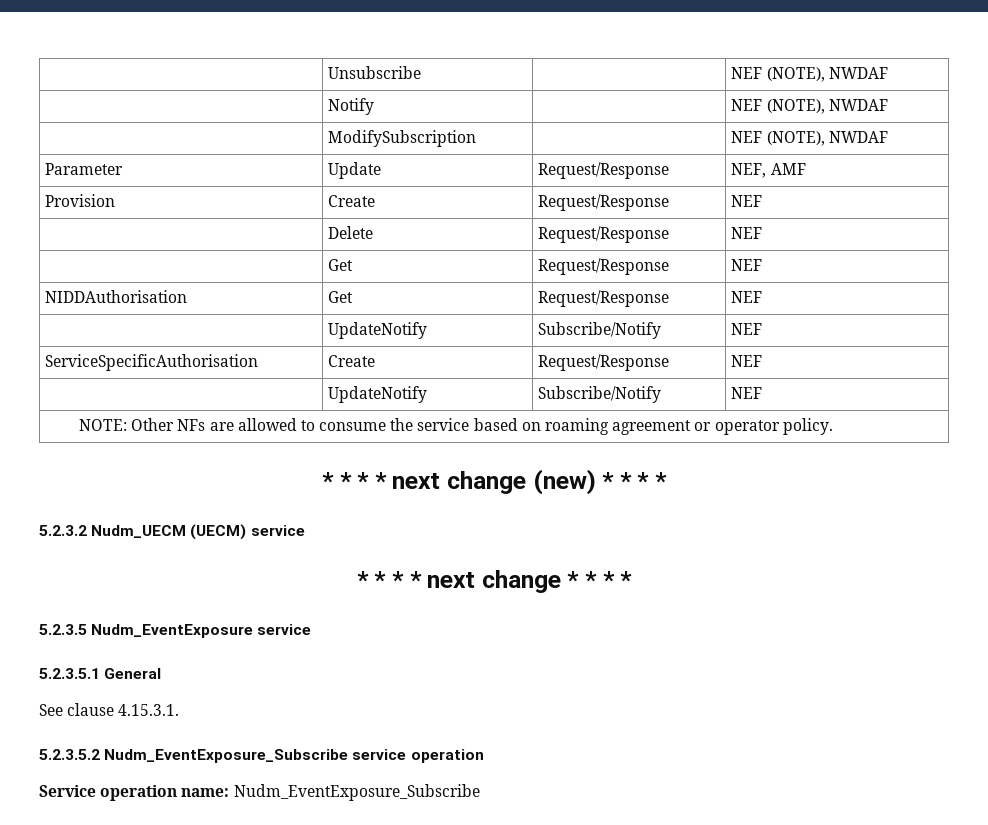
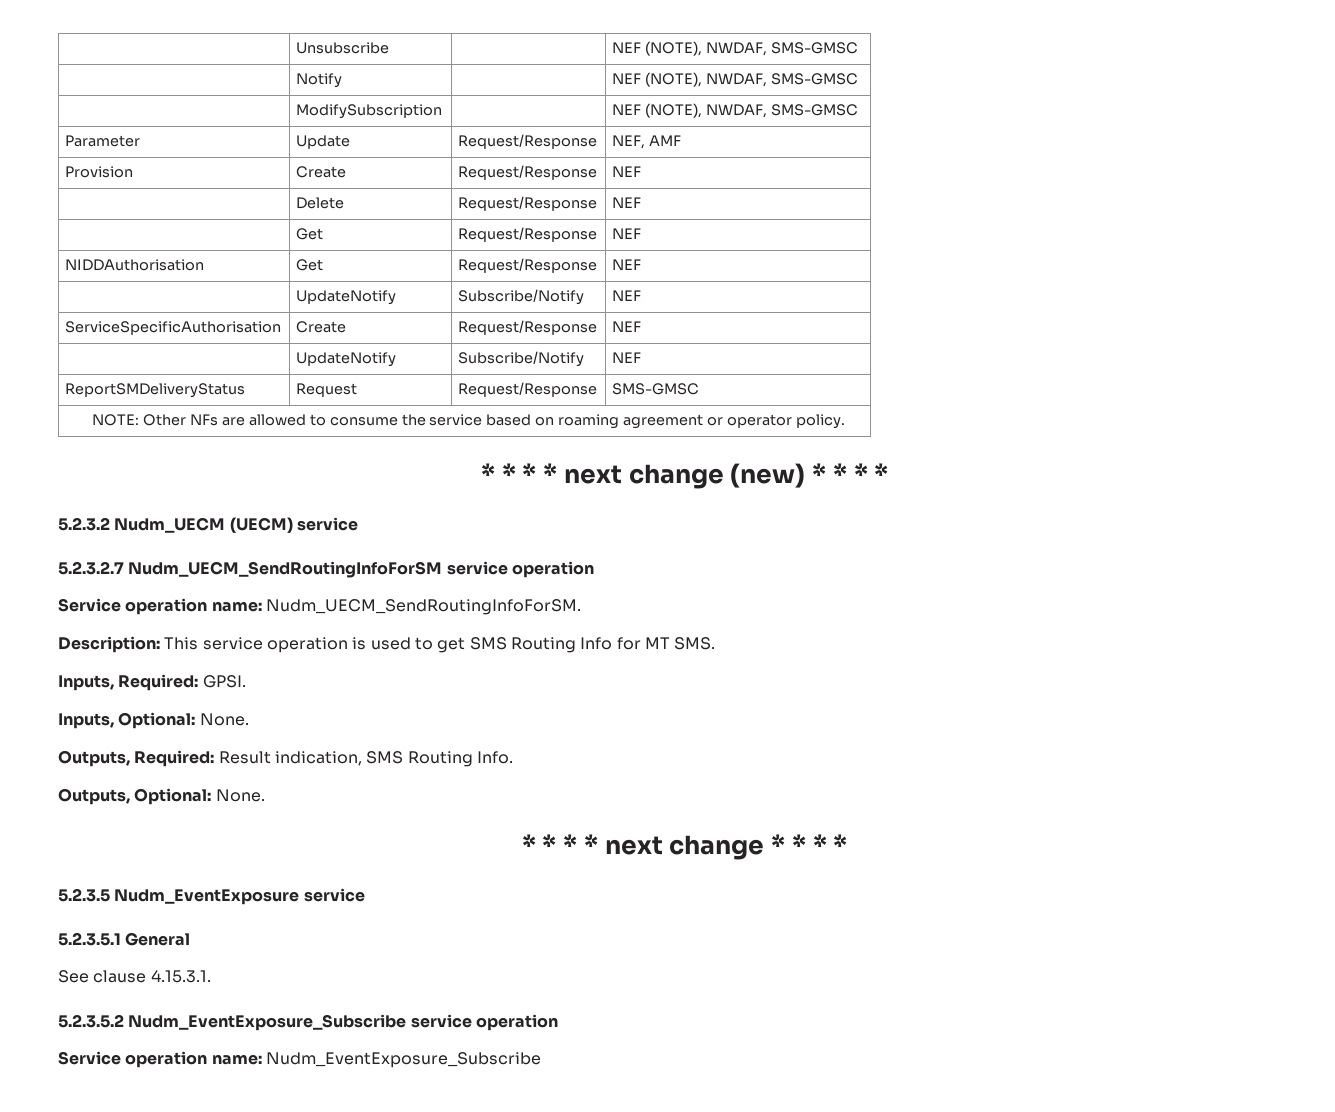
[828,67,888,79] NWDAF -> [705,42,858,56] NWDAF, SMS-GMSC
[828,99,888,111] NWDAF -> [705,73,858,87] NWDAF, SMS-GMSC
[828,131,888,143] NWDAF -> [705,104,858,118] NWDAF, SMS-GMSC
(763, 393) none -> [65,383,246,398] [296,383,358,397] [458,382,598,397] [612,383,700,395] // ReportSMDeliveryStatus | Request | Request/Response | SMS-GMSC
(305, 530) none -> [58,561,594,578] [58,598,581,615] [58,636,716,653] [58,674,246,691] [58,712,249,729] [58,750,513,767] [58,788,265,805] // 5.2.3.2.7 Nudm_UECM_SendRoutingInfoForSM service operation // Service operation name: Nudm_UECM_SendRoutingInfoForSM. // Description: This service operation is used to get SMS Routing Info for MT SMS. // Inputs, Required: GPSI. // Inputs, Optional: None. // Outputs, Required: Result indication, SMS Routing Info. // Outputs, Optional: None.

